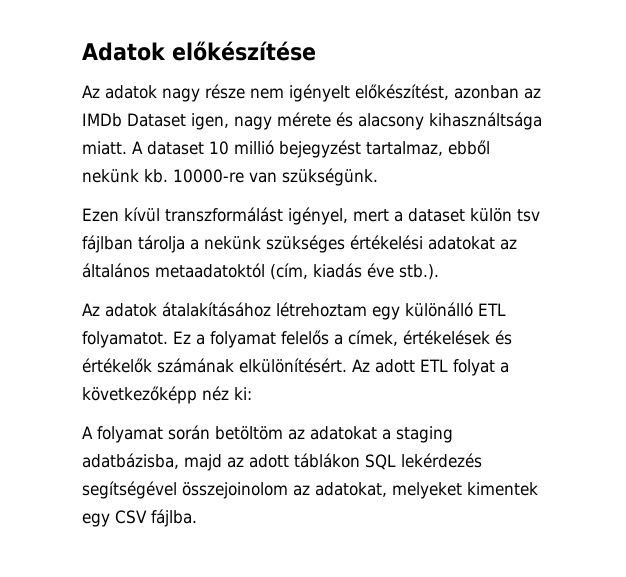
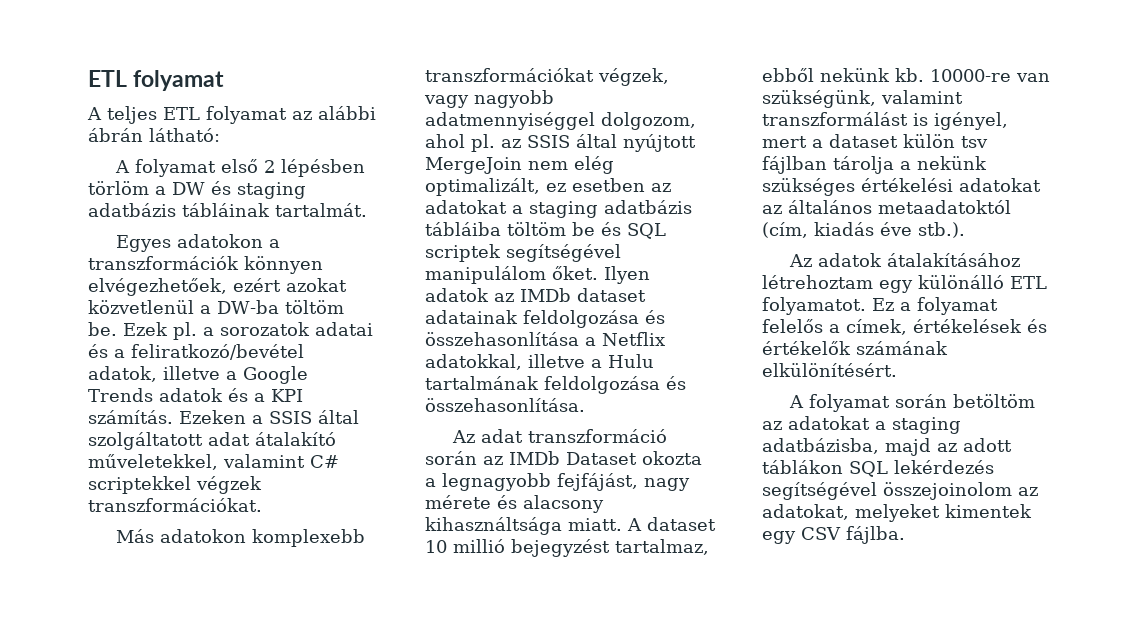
[82,41,316,61] [82,84,541,102] [82,113,229,130] Adatok előkészítése // Az adatok nagy része nem igényelt előkészítést, azonban az IMDb Dataset igen, -> [88,70,225,91] [87,106,376,124] [88,128,220,142] [114,159,365,177] [88,181,306,199] [88,203,367,217] [115,234,280,252] [88,256,323,274] [88,278,347,296] [88,300,344,314] [88,322,373,340] [88,344,304,360] [88,366,308,384] [88,388,303,402] [88,410,359,424] [88,432,336,450] [88,454,339,470] [88,476,262,494] [88,498,262,512] [115,529,365,547] [425,68,669,86] [424,90,554,108] [425,112,696,130] [425,134,696,152] [425,156,614,174] [425,178,671,196] [425,200,692,218] [425,222,666,239] [425,244,621,262] [425,266,650,284] [425,288,646,302] [425,310,665,328] [425,332,665,346] [425,354,654,370] [425,376,686,394] [425,398,585,412] [451,429,667,443] [425,451,702,465] [425,473,638,491] ETL folyamat // A teljes ETL folyamat az alábbi ábrán látható: // A folyamat első 2 lépésben törlöm a DW és staging adatbázis tábláinak tartalmát. // Egyes adatokon a transzformációk könnyen elvégezhetőek, ezért azokat közvetlenül a DW-ba töltöm be. Ezek pl. a sorozatok adatai és a feliratkozó/bevétel adatok, illetve a Google Trends adatok és a KPI számítás. Ezeken a SSIS által szolgáltatott adat átalakító műveletekkel, valamint C# scriptekkel végzek transzformációkat. // Más adatokon komplexebb transzformációkat végzek, vagy nagyobb adatmennyiséggel dolgozom, ahol pl. az SSIS által nyújtott MergeJoin nem elég optimalizált, ez esetben az adatokat a staging adatbázis tábláiba töltöm be és SQL scriptek segítségével manipulálom őket. Ilyen adatok az IMDb dataset adatainak feldolgozása és összehasonlítása a Netflix adatokkal, illetve a Hulu tartalmának feldolgozása és összehasonlítása. // Az adat transzformáció során az IMDb Dataset okozta a legnagyobb fejfájást,
[282,168,378,186] [82,207,283,222] szükségünk. // Ezen kívül transzformálást -> [762,90,963,108] [762,112,928,126] szükségünk, valamint transzformálást is
[352,359,509,376] [82,386,252,404] Az adott ETL folyat a következőképp néz ki: -> (897, 370) none

